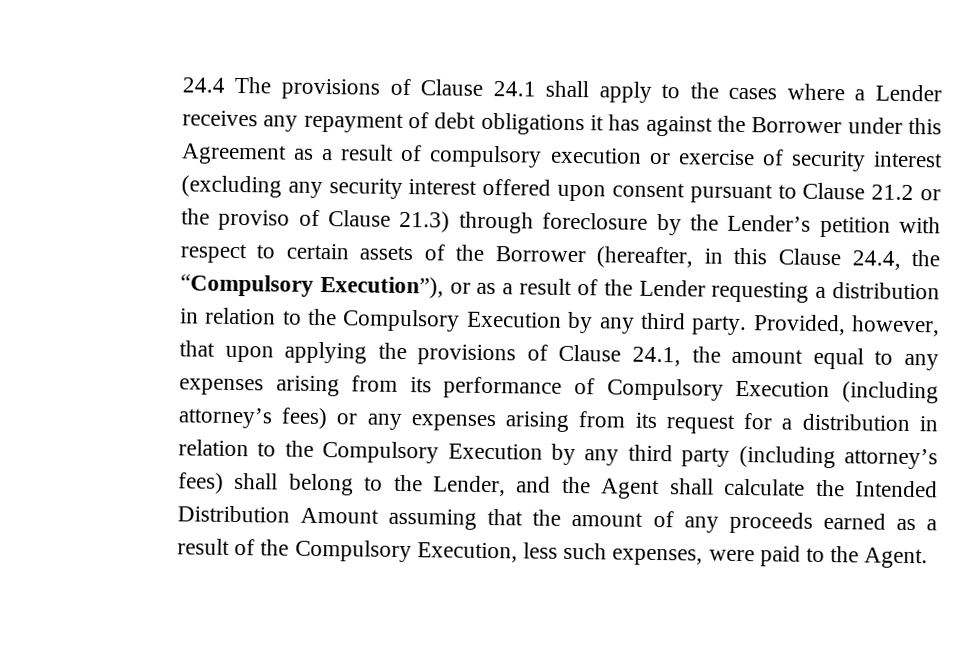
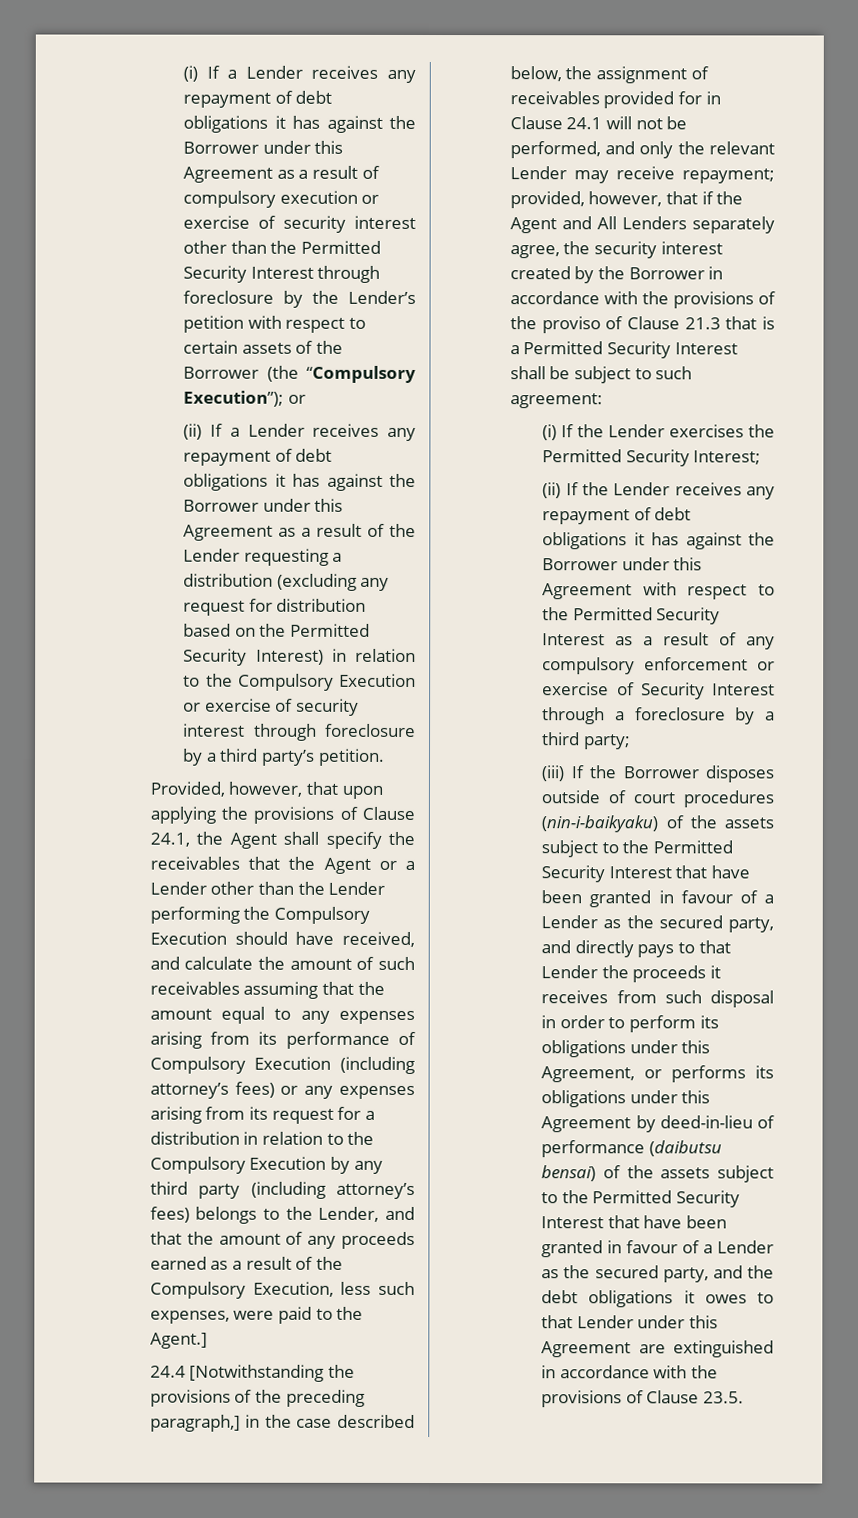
[181,76,845,103] 24.4 The provisions of Clause 24.1 shall apply to the cases where -> [183,65,220,82] (i) If
[180,175,942,204] [180,208,451,233] (excluding any security interest offered upon consent pursuant to Clause 21.2 or the proviso of Clause 21.3) -> [183,240,382,254] [183,265,314,283] other than the Permitted Security Interest
[596,246,941,270] [179,274,471,299] (hereafter, in this Clause 24.4, the “Compulsory Execution”), or -> [266,365,416,383] [183,390,306,407] [183,423,416,441] [183,448,333,466] [183,473,416,491] [183,498,344,512] [183,524,274,541] (the “Compulsory Execution”); or // (ii) If a Lender receives any repayment of debt obligations it has against the Borrower under this Agreement
[179,307,748,336] in relation to the Compulsory Execution by any third party. -> [276,573,390,591] [183,598,367,616] [183,623,371,637] [183,648,416,666] [183,673,416,691] [183,698,360,716] [183,723,416,741] [182,748,385,766] (excluding any request for distribution based on the Permitted Security Interest) in relation to the Compulsory Execution or exercise of security interest through foreclosure by a third party’s petition. //
(721, 354) none -> [229,831,415,849] [149,856,415,874] [149,881,386,895] [149,906,371,924] [149,931,415,947] [149,956,415,970] [149,981,385,999] Agent shall specify the receivables that the Agent or a Lender other than the Lender performing the Compulsory Execution should have received, and calculate the amount of such receivables assuming that the
[234,472,354,496] shall belong -> [195,1206,258,1224] belongs
[561,476,939,500] [176,505,478,530] the Agent shall calculate the Intended Distribution Amount assuming -> (415, 1213) none
[864,547,929,569] Agent. -> [149,1332,208,1349] [149,1364,356,1382] [149,1389,365,1407] [149,1414,415,1432] [509,66,709,84] [509,91,721,109] [509,116,688,130] [509,141,775,159] [509,166,775,184] [509,191,744,209] [509,216,775,234] [509,241,723,259] [509,266,724,284] [509,291,776,309] [509,316,775,334] [509,341,738,359] [509,366,693,384] [509,393,603,409] [542,424,775,441] [542,449,762,467] [542,482,775,500] [542,507,692,525] [542,532,775,550] [542,557,703,571] [542,582,775,600] [542,607,721,625] [542,632,775,650] [542,657,775,675] [542,682,775,700] [542,707,775,725] [542,732,631,750] [541,765,774,783] [541,790,774,808] [541,815,774,833] [541,840,734,858] [541,865,751,883] [541,890,774,908] [541,915,774,933] [541,940,731,958] [541,965,722,983] [541,990,774,1008] [541,1015,719,1033] [541,1040,711,1058] [541,1065,774,1083] [541,1090,711,1108] [541,1115,775,1133] [541,1140,722,1158] [541,1165,774,1183] [541,1190,741,1208] [541,1215,728,1229] [541,1240,774,1258] [541,1265,774,1283] [541,1290,774,1308] [541,1315,719,1329] [541,1340,774,1358] [541,1365,719,1379] [541,1390,745,1408] Agent.] // 24.4 [Notwithstanding the provisions of the preceding paragraph,] in the case described below, the assignment of receivables provided for in Clause 24.1 will not be performed, and only the relevant Lender may receive repayment; provided, however, that if the Agent and All Lenders separately agree, the security interest created by the Borrower in accordance with the provisions of the proviso of Clause 21.3 that is a Permitted Security Interest shall be subject to such agreement: // (i) If the Lender exercises the Permitted Security Interest; // (ii) If the Lender receives any repayment of debt obligations it has against the Borrower under this Agreement with respect to the Permitted Security Interest as a result of any compulsory enforcement or exercise of Security Interest through a foreclosure by a third party; // (iii) If the Borrower disposes outside of court procedures (nin-i-baikyaku) of the assets subject to the Permitted Security Interest that have been granted in favour of a Lender as the secured party, and directly pays to that Lender the proceeds it receives from such disposal in order to perform its obligations under this Agreement, or performs its obligations under this Agreement by deed-in-lieu of performance (daibutsu bensai) of the assets subject to the Permitted Security Interest that have been granted in favour of a Lender as the secured party, and the debt obligations it owes to that Lender under this Agreement are extinguished in accordance with the provisions of Clause 23.5.

